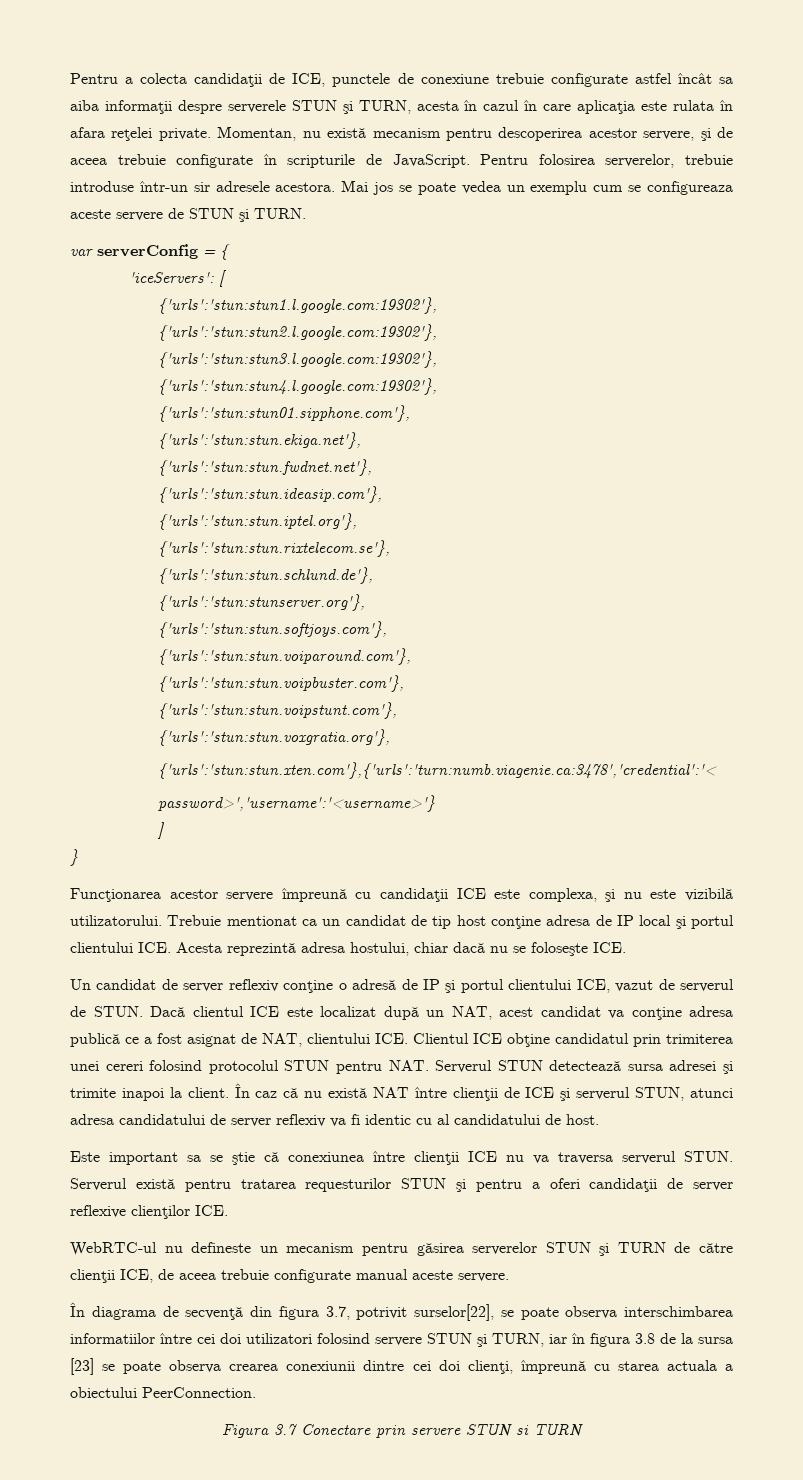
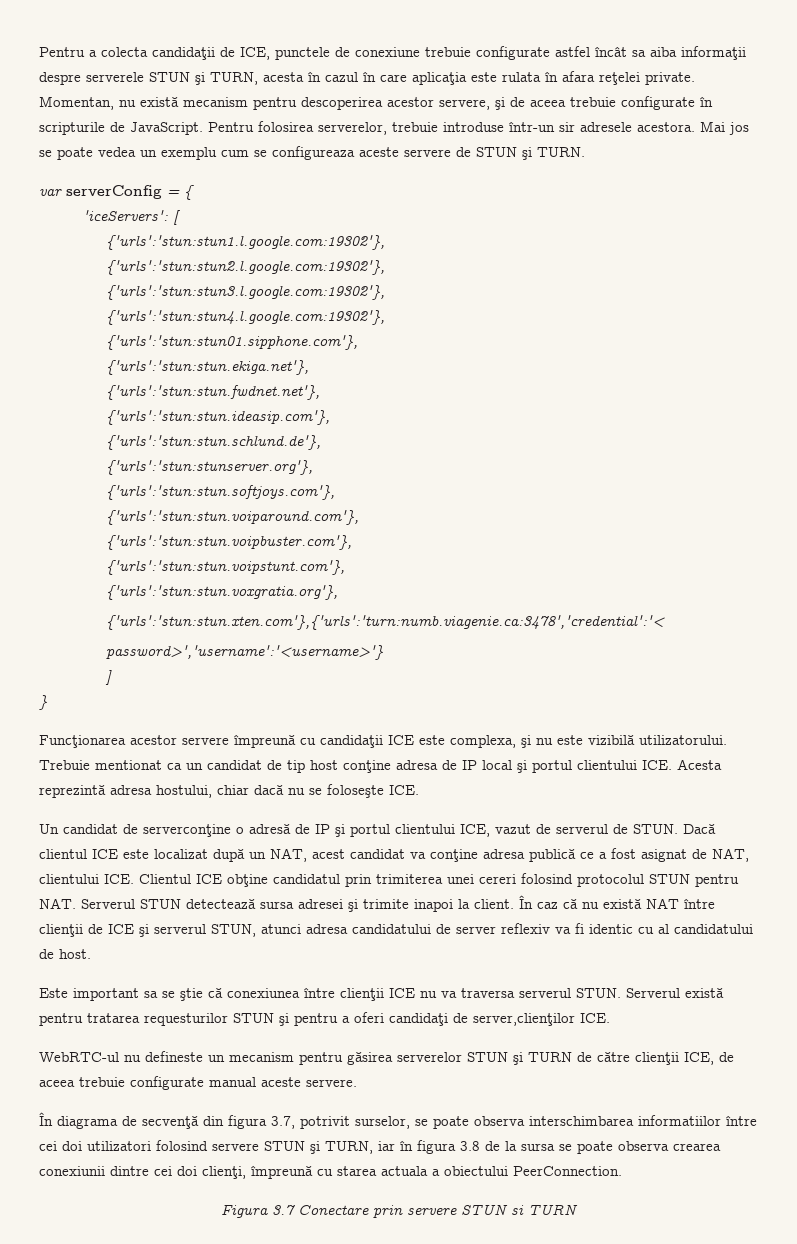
[157,513,357,530] [157,540,390,557] // {'urls':'stun:stun.iptel.org'}, // {'urls':'stun:stun.rixtelecom.se'}, -> (330, 417) none
[183,979,334,993] server reflexiv conţine -> [143,824,231,837] serverconţine
[589,1178,733,1192] [70,1205,190,1219] candidaţii de server reflexive clienţilor -> [389,1013,575,1026] candidaţi de server,clienţilor
[414,1304,494,1321] surselor[22], -> [355,1116,410,1129] surselor,
[70,1358,94,1375] [23] -> (555, 1147) none

